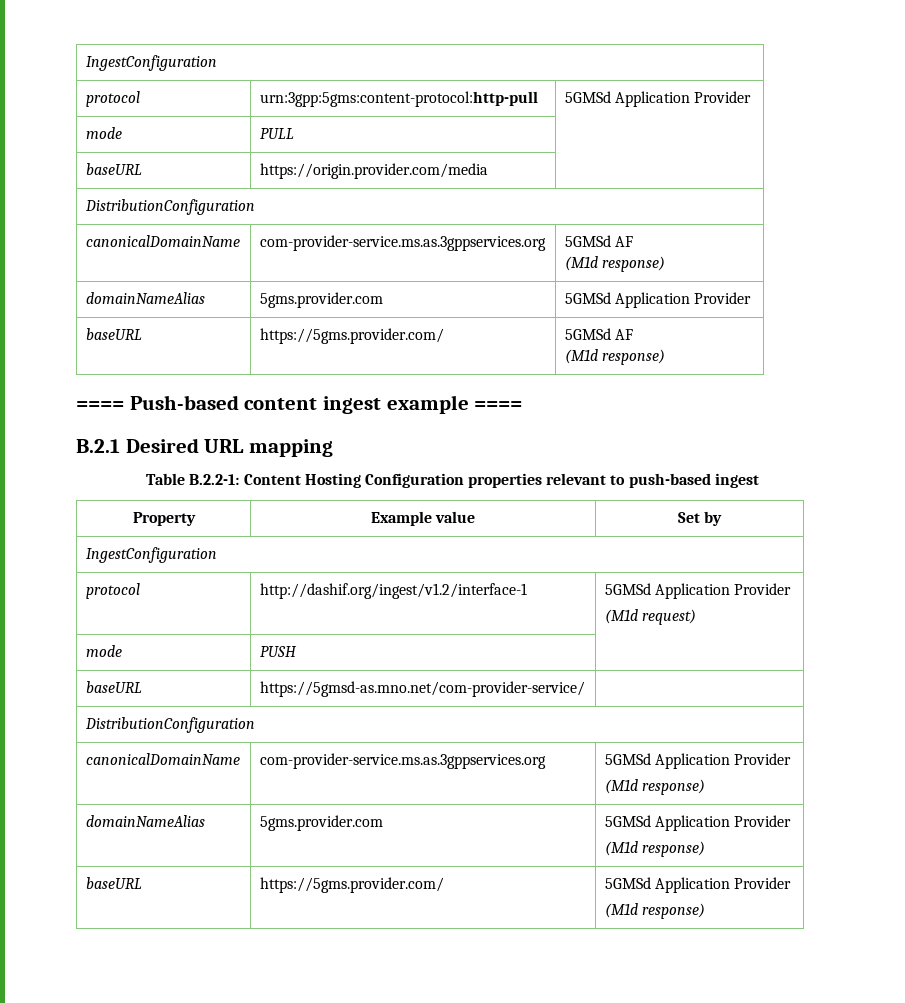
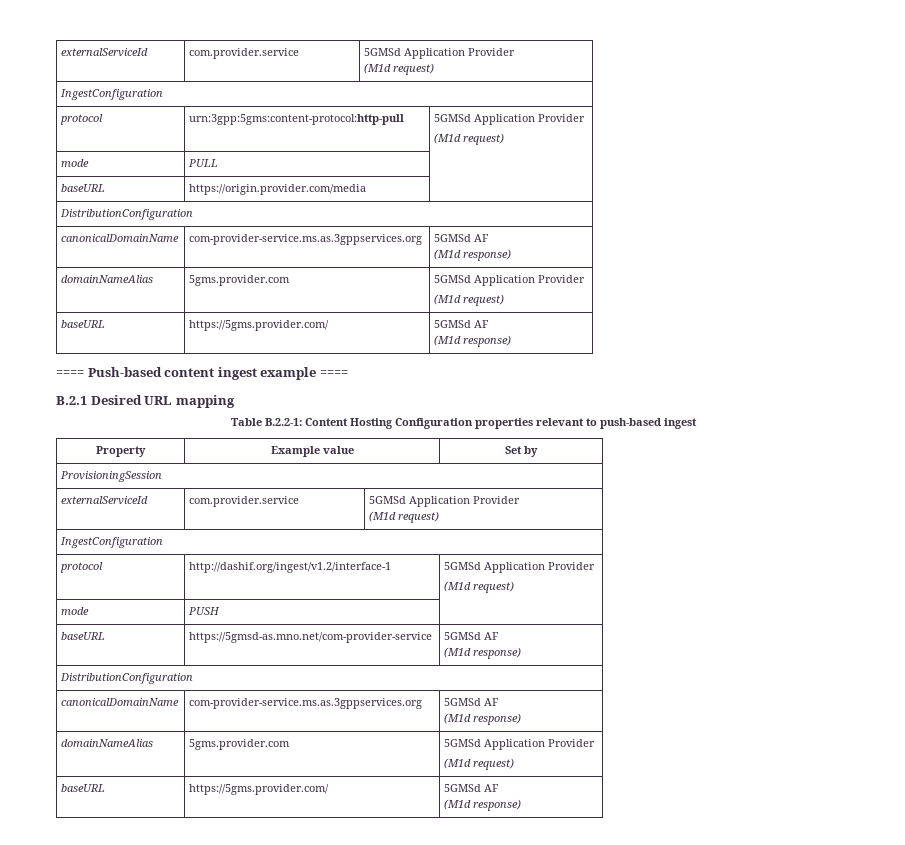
(85, 63) none -> [61,48,149,57] [189,48,300,59] [364,48,516,59] [364,63,435,75] externalServiceId | com.provider.service | 5GMSd Application Provider // (M1d request) //
(751, 97) none -> [434,133,505,145] // (M1d request)
(751, 298) none -> [434,294,505,306] // (M1d request)
(723, 518) none -> [60,471,163,482] [61,496,149,505] [189,496,300,507] [369,496,521,507] [369,511,440,523] // ProvisioningSession // externalServiceId | com.provider.service | 5GMSd Application Provider // (M1d request)
[259,681,585,697] [84,717,255,733] [85,753,240,765] [259,753,546,769] [604,753,791,769] [604,779,705,795] [85,815,205,827] [259,815,383,831] [604,815,791,831] [604,841,705,857] [85,877,142,889] [259,877,444,893] [604,877,791,893] https://5gmsd-as.mno.net/com-provider-service/ | // DistributionConfiguration // canonicalDomainName | com-provider-service.ms.as.3gppservices.org | 5GMSd Application Provider // (M1d response) // domainNameAlias | 5gms.provider.com | 5GMSd Application Provider // (M1d response) // baseURL | https://5gms.provider.com/ | 5GMSd Application Provider -> [189,632,433,643] [444,632,500,640] [444,647,522,659] [60,673,194,684] [61,698,180,706] [189,698,423,709] [444,698,500,706] [444,713,522,725] [61,739,154,747] [189,739,291,750] [444,739,596,750] [444,758,515,770] [61,784,106,792] [189,784,330,795] [444,784,500,792] https://5gmsd-as.mno.net/com-provider-service | 5GMSd AF // (M1d response) // DistributionConfiguration // canonicalDomainName | com-provider-service.ms.as.3gppservices.org | 5GMSd AF // (M1d response) // domainNameAlias | 5gms.provider.com | 5GMSd Application Provider // (M1d request) // baseURL | https://5gms.provider.com/ | 5GMSd AF

